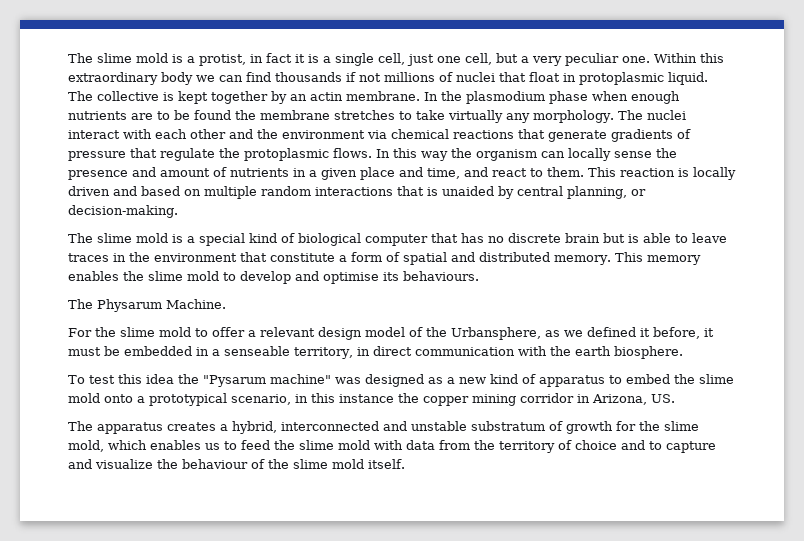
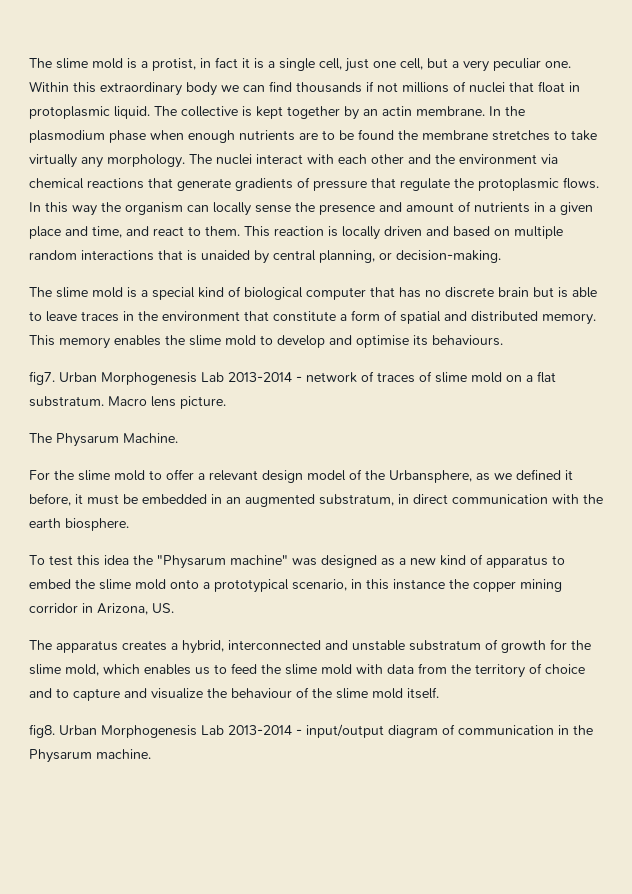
(479, 276) none -> [29,371,556,385] [29,396,226,409] // fig7. Urban Morphogenesis Lab 2013-2014 - network of traces of slime mold on a flat substratum. Macro lens picture.
[212,346,353,359] a senseable territory, -> [226,494,394,507] an augmented substratum,
[203,375,266,387] "Pysarum -> [157,555,226,569] "Physarum
(405, 464) none -> [29,724,593,738] [29,749,151,763] // fig8. Urban Morphogenesis Lab 2013-2014 - input/output diagram of communication in the Physarum machine.

